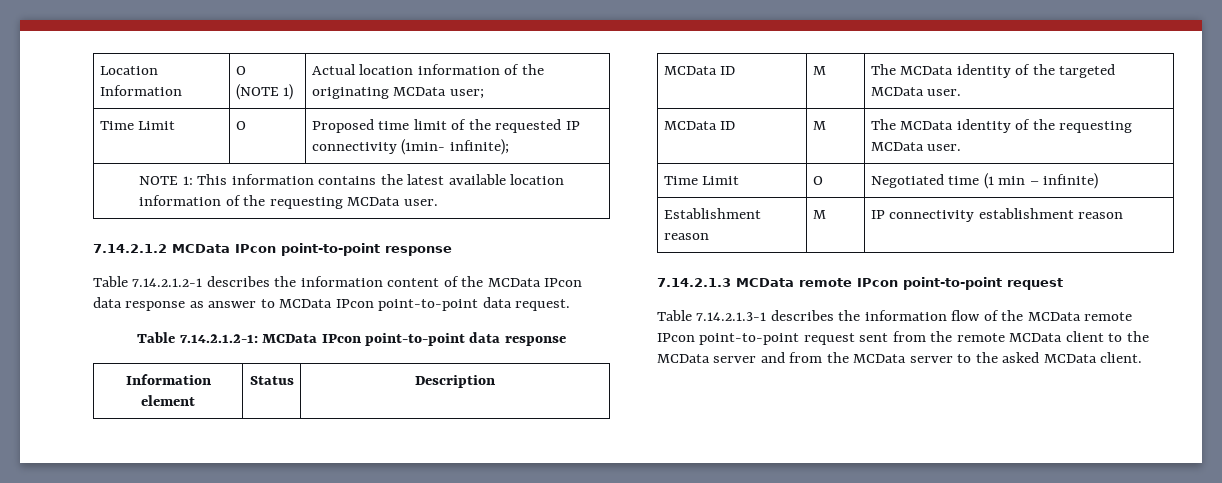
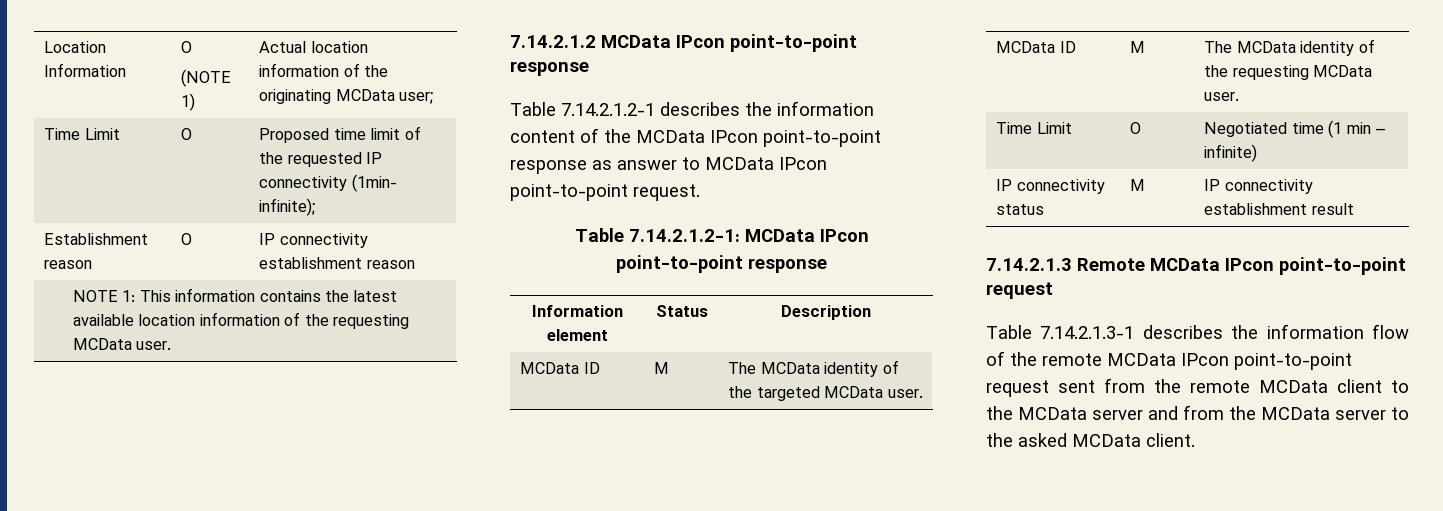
(509, 147) none -> [44,233,149,245] [44,260,93,269] [181,233,193,245] [259,233,368,248] [259,257,415,269] // Establishment reason | O | IP connectivity establishment reason
[93,297,122,308] data -> [763,130,881,147] point-to-point
[482,297,512,308] data -> (628, 192) none
[469,332,501,343] data -> (743, 264) none
[663,208,761,219] [663,233,709,240] Establishment reason -> [996,179,1105,194] [996,204,1045,215] IP connectivity status
[1078,212,1124,219] reason -> [1311,203,1354,215] result
[736,278,852,287] MCData remote -> [1077,258,1220,271] Remote MCData
[1027,312,1133,321] MCData remote -> [1042,353,1176,366] remote MCData

